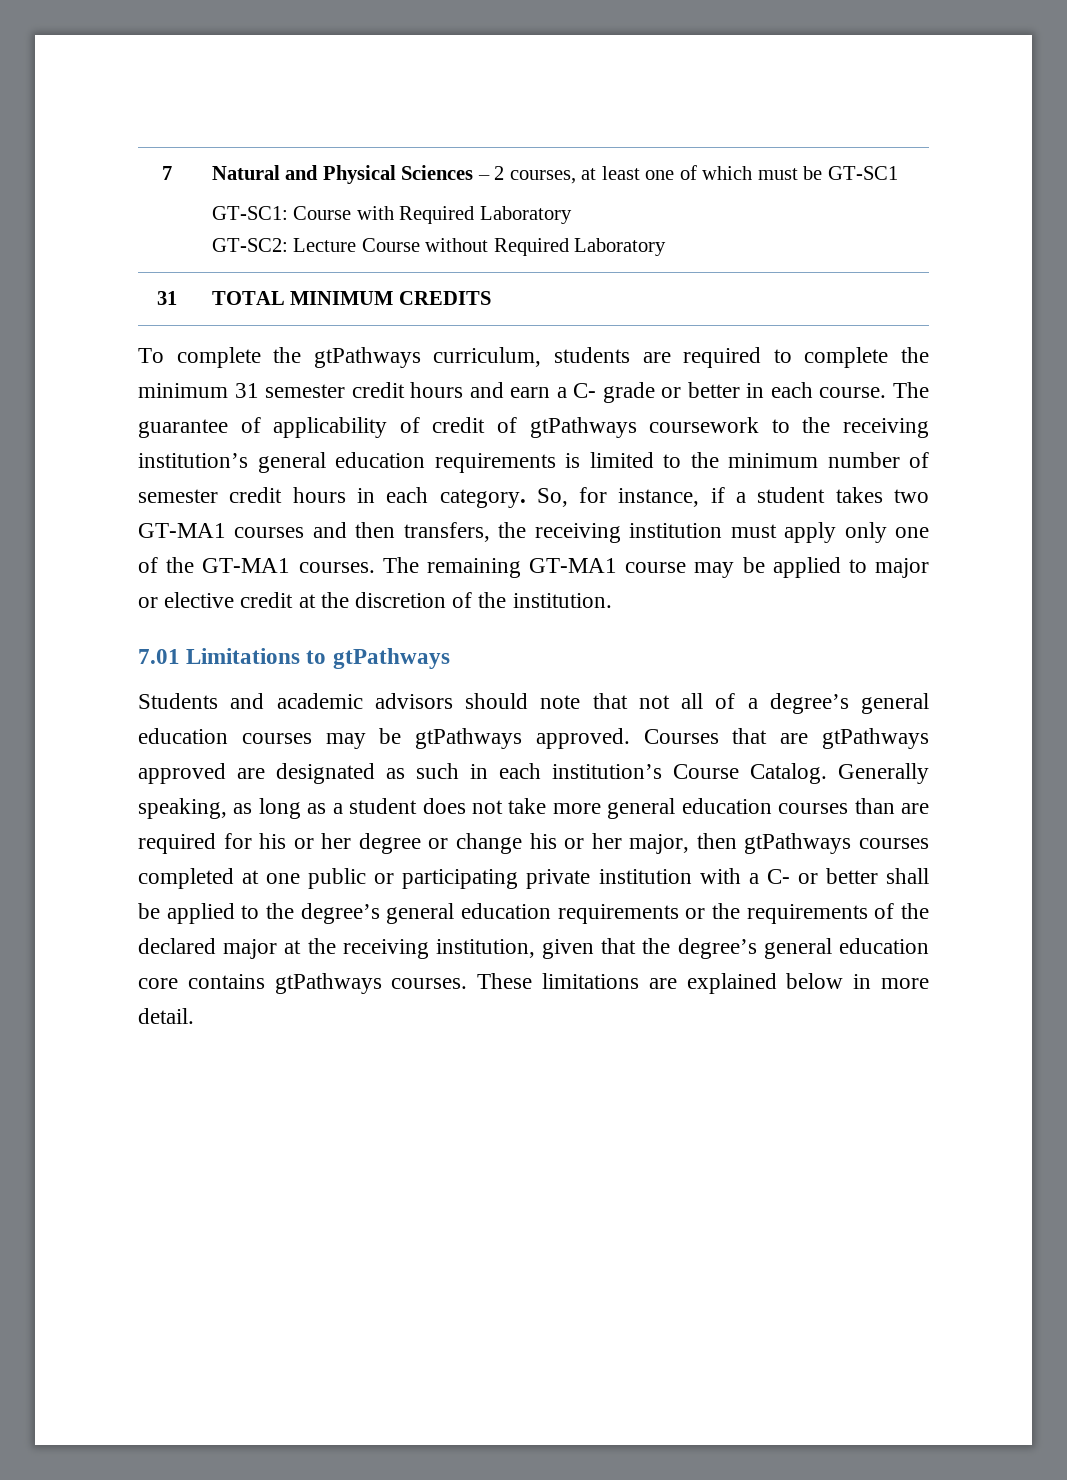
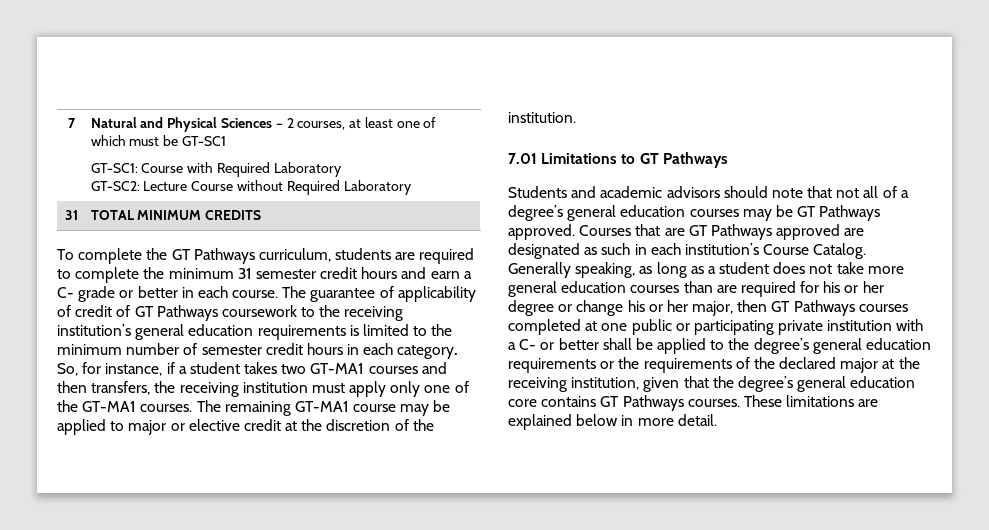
[313,347,421,368] gtPathways -> [171,248,255,264] GT Pathways
[529,417,637,438] gtPathways -> [134,305,218,321] GT Pathways
[332,648,450,669] gtPathways -> [639,152,728,168] GT Pathways
[415,728,523,749] gtPathways -> [797,205,881,221] GT Pathways
[821,728,929,749] gtPathways -> [688,224,772,240] GT Pathways
[744,833,852,854] gtPathways -> [771,300,855,316] GT Pathways
[274,973,382,994] gtPathways -> [600,395,684,411] GT Pathways

